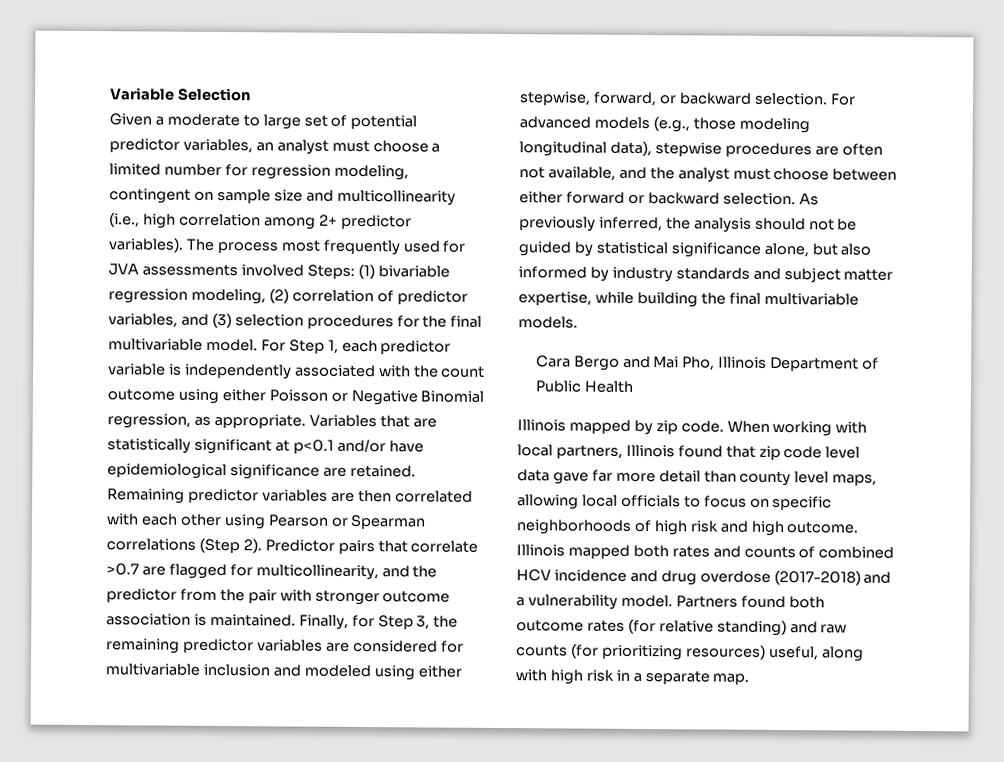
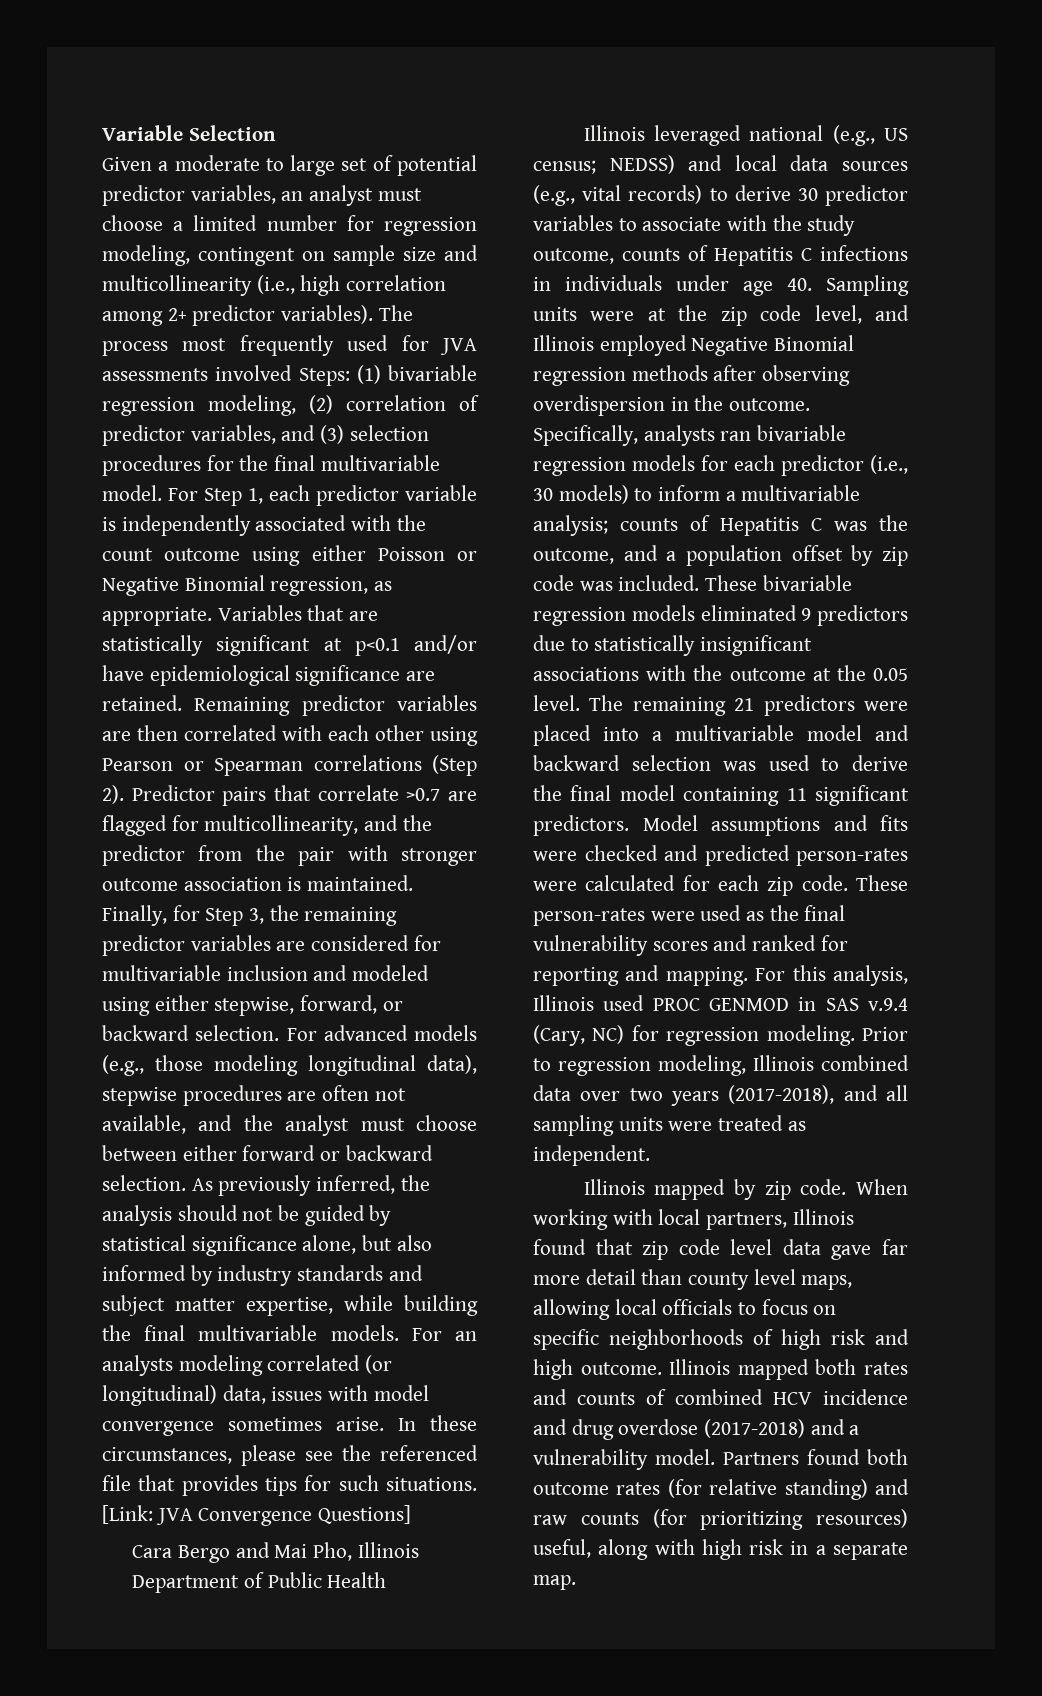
(578, 322) none -> [411,1328,477,1341] [102,1355,393,1376] [102,1385,429,1406] [102,1415,477,1436] [102,1445,478,1466] [102,1475,478,1496] [102,1505,412,1526] For an analysts modeling correlated (or longitudinal) data, issues with model convergence sometimes arise. In these circumstances, please see the referenced file that provides tips for such situations. [Link: JVA Convergence Questions]
(634, 386) none -> [583,125,908,146] [533,155,908,174] [533,185,908,206] [533,215,856,236] [533,245,908,266] [533,275,909,296] [533,305,909,326] [533,335,855,356] [533,365,851,386] [533,395,811,416] [533,425,847,446] [533,455,908,476] [533,485,861,504] [533,515,908,536] [533,545,908,566] [533,575,852,591] [533,605,908,626] [533,635,813,656] [533,665,908,681] [533,695,908,716] [533,725,909,746] [533,755,908,771] [533,785,909,806] [533,815,908,836] [533,845,908,866] [533,875,908,896] [533,905,846,926] [533,935,848,956] [533,965,908,986] [533,995,908,1011] [533,1025,908,1046] [533,1055,909,1076] [533,1085,908,1106] [533,1115,806,1136] [533,1145,650,1166] // Illinois leveraged national (e.g., US census; NEDSS) and local data sources (e.g., vital records) to derive 30 predictor variables to associate with the study outcome, counts of Hepatitis C infections in individuals under age 40. Sampling units were at the zip code level, and Illinois employed Negative Binomial regression methods after observing overdispersion in the outcome. Specifically, analysts ran bivariable regression models for each predictor (i.e., 30 models) to inform a multivariable analysis; counts of Hepatitis C was the outcome, and a population offset by zip code was included. These bivariable regression models eliminated 9 predictors due to statistically insignificant associations with the outcome at the 0.05 level. The remaining 21 predictors were placed into a multivariable model and backward selection was used to derive the final model containing 11 significant predictors. Model assumptions and fits were checked and predicted person-rates were calculated for each zip code. These person-rates were used as the final vulnerability scores and ranked for reporting and mapping. For this analysis, Illinois used PROC GENMOD in SAS v.9.4 (Cary, NC) for regression modeling. Prior to regression modeling, Illinois combined data over two years (2017-2018), and all sampling units were treated as independent.

